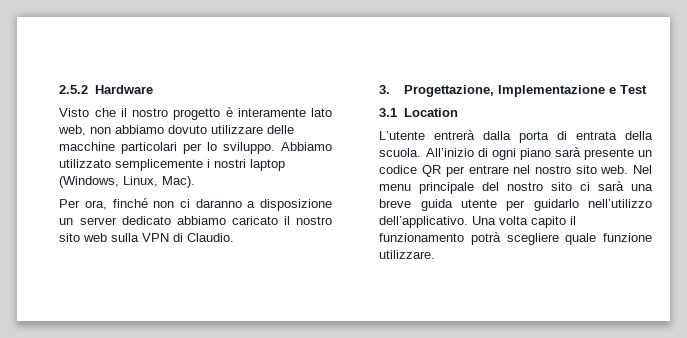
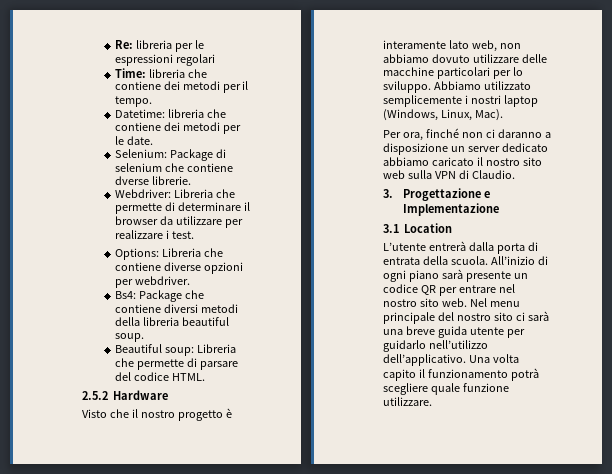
(59, 89) none -> [114,40,204,52] [114,54,215,66] [114,68,207,78] [114,81,249,93] [114,96,152,107] [114,109,226,118] [114,122,241,134] [114,136,153,145] [114,149,226,161] [114,163,233,172] [114,176,191,185] [114,189,235,198] [114,202,250,214] [114,216,243,228] [114,230,194,239] [114,248,223,260] [114,262,243,274] [114,276,190,288] [114,290,204,302] [114,304,238,313] [114,317,229,326] [114,333,144,342] [114,344,236,356] [114,358,238,370] [114,372,205,381] Re: libreria per le espressioni regolari // Time: libreria che contiene dei metodi per il tempo. // Datetime: libreria che contiene dei metodi per le date. // Selenium: Package di selenium che contiene dverse librerie. // Webdriver: Libreria che permette di determinare il browser da utilizzare per realizzare i test. // Options: Libreria che contiene diverse opzioni per webdriver. // Bs4: Package che contiene diversi metodi della libreria beautiful soup. // Beautiful soup: Libreria che permette di parsare del codice HTML. //
[403,85,494,97] Progettazione, -> [403,188,491,201] Progettazione e
[608,85,647,94] e Test -> (500, 209) none

